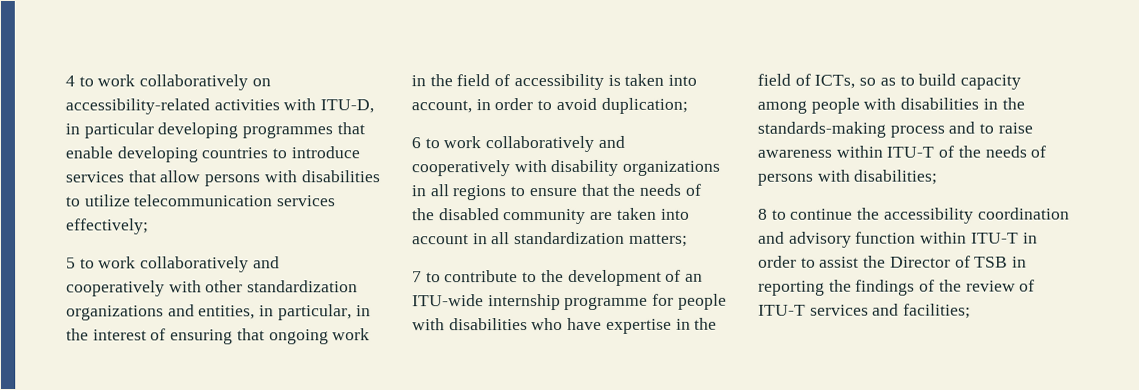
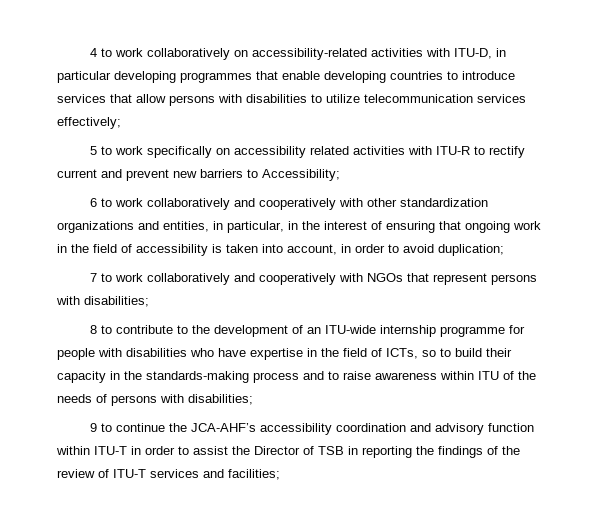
(137, 262) none -> [146,146,525,158] [57,169,340,181] [89,198,143,207] specifically on accessibility related activities with ITU-R to rectify current and prevent new barriers to Accessibility; // 6 to work
[411,135,625,153] [411,159,721,177] [411,183,702,201] [412,207,690,225] [412,231,688,247] [412,271,422,283] 6 to work collaboratively and cooperatively with disability organizations in all regions to ensure that the needs of the disabled community are taken into account in all standardization matters; // 7 -> [89,273,537,285] [56,296,149,307] [89,325,97,334] 7 to work collaboratively and cooperatively with NGOs that represent persons with disabilities; // 8
[879,77,896,86] as -> (436, 353) none
[960,74,1022,90] [757,97,980,114] capacity among people with disabilities -> [486,348,512,357] [57,371,106,383] their capacity
[886,146,935,158] ITU-T -> [478,371,499,380] ITU
[758,208,768,220] 8 -> [89,423,97,432] 9
(881, 213) none -> [190,423,256,432] JCA-AHF’s

